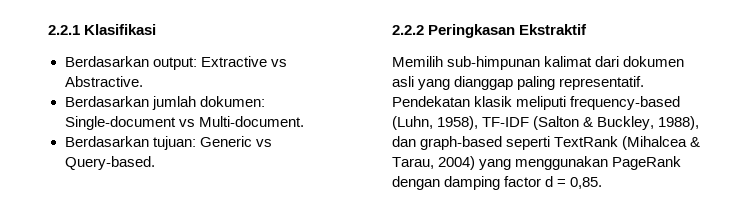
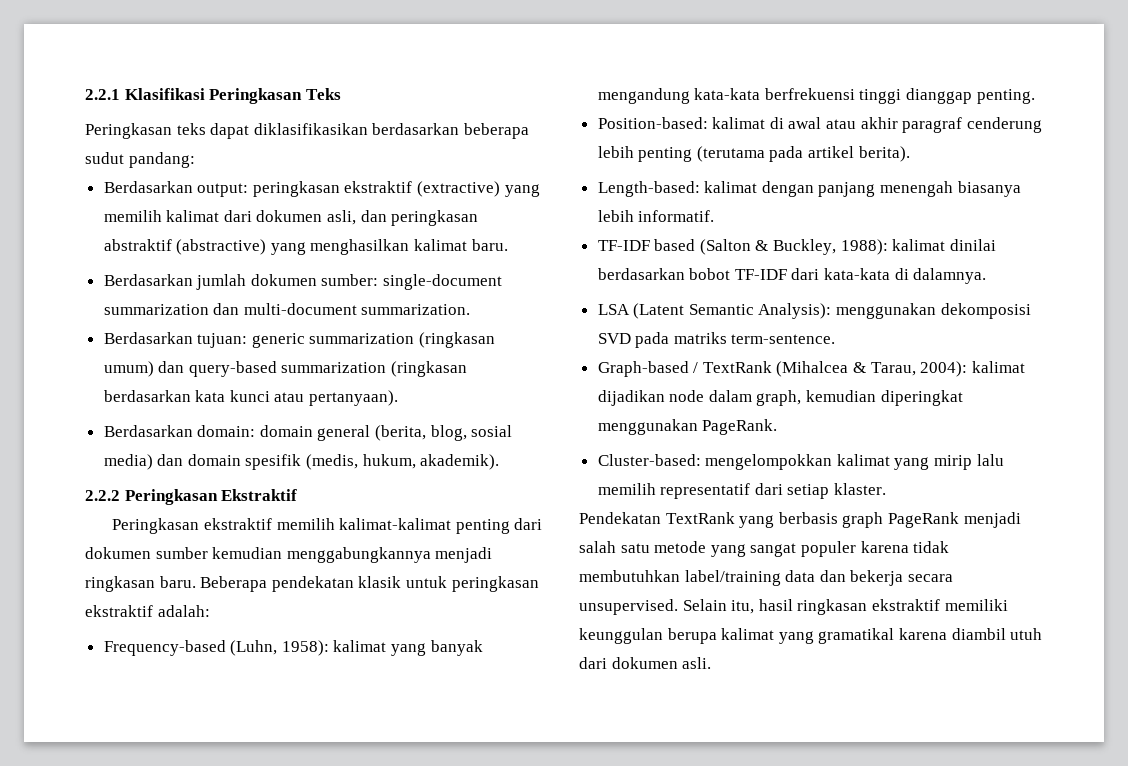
[64,56,287,70] [64,76,143,87] [64,96,265,110] [64,116,304,130] [64,136,272,150] [64,156,155,170] [392,24,588,38] [392,56,685,70] [392,76,645,90] [392,96,681,110] [392,116,700,130] [392,136,701,150] [392,156,682,170] [392,176,603,190] // Berdasarkan output: Extractive vs Abstractive. // Berdasarkan jumlah dokumen: Single-document vs Multi-document. // Berdasarkan tujuan: Generic vs Query-based. // 2.2.2 Peringkasan Ekstraktif // Memilih sub-himpunan kalimat dari dokumen asli yang dianggap paling representatif. Pendekatan klasik meliputi frequency-based (Luhn, 1958), TF-IDF (Salton & Buckley, 1988), dan graph-based seperti TextRank (Mihalcea & Tarau, 2004) yang menggunakan PageRank dengan damping factor d = 0,85. -> [209,88,341,104] [85,123,529,139] [85,152,195,168] [103,181,540,197] [103,210,479,226] [103,239,508,255] [103,274,503,290] [103,303,471,315] [103,332,496,348] [103,361,468,377] [103,390,399,406] [103,425,513,441] [103,454,500,470] [85,489,298,505] [112,518,543,534] [85,547,493,563] [85,576,539,592] [85,605,210,617] [103,640,483,656] [597,88,1035,104] [597,117,1042,133] [597,146,910,162] [597,181,1021,197] [597,210,715,222] [597,239,996,255] [597,268,987,284] [597,303,1031,319] [597,332,836,348] [597,361,1025,377] [597,390,963,406] [597,419,778,435] [597,454,1004,470] [597,483,887,499] [579,512,1021,528] [579,541,950,557] [579,570,953,586] [579,599,1008,615] [579,628,1043,644] [579,657,712,669] Peringkasan Teks // Peringkasan teks dapat diklasifikasikan berdasarkan beberapa sudut pandang: // Berdasarkan output: peringkasan ekstraktif (extractive) yang memilih kalimat dari dokumen asli, dan peringkasan abstraktif (abstractive) yang menghasilkan kalimat baru. // Berdasarkan jumlah dokumen sumber: single-document summarization dan multi-document summarization. // Berdasarkan tujuan: generic summarization (ringkasan umum) dan query-based summarization (ringkasan berdasarkan kata kunci atau pertanyaan). // Berdasarkan domain: domain general (berita, blog, sosial media) dan domain spesifik (medis, hukum, akademik). // 2.2.2 Peringkasan Ekstraktif // Peringkasan ekstraktif memilih kalimat-kalimat penting dari dokumen sumber kemudian menggabungkannya menjadi ringkasan baru. Beberapa pendekatan klasik untuk peringkasan ekstraktif adalah: // Frequency-based (Luhn, 1958): kalimat yang banyak mengandung kata-kata berfrekuensi tinggi dianggap penting. // Position-based: kalimat di awal atau akhir paragraf cenderung lebih penting (terutama pada artikel berita). // Length-based: kalimat dengan panjang menengah biasanya lebih informatif. // TF-IDF based (Salton & Buckley, 1988): kalimat dinilai berdasarkan bobot TF-IDF dari kata-kata di dalamnya. // LSA (Latent Semantic Analysis): menggunakan dekomposisi SVD pada matriks term-sentence. // Graph-based / TextRank (Mihalcea & Tarau, 2004): kalimat dijadikan node dalam graph, kemudian diperingkat menggunakan PageRank. // Cluster-based: mengelompokkan kalimat yang mirip lalu memilih representatif dari setiap klaster. // Pendekatan TextRank yang berbasis graph PageRank menjadi salah satu metode yang sangat populer karena tidak membutuhkan label/training data dan bekerja secara unsupervised. Selain itu, hasil ringkasan ekstraktif memiliki keunggulan berupa kalimat yang gramatikal karena diambil utuh dari dokumen asli.

